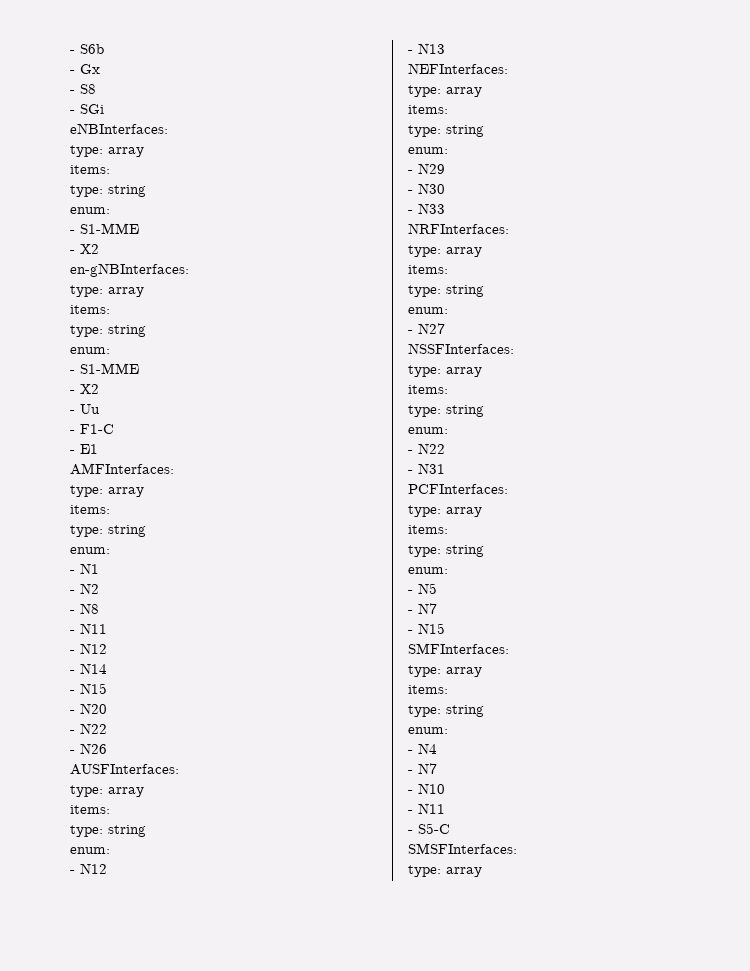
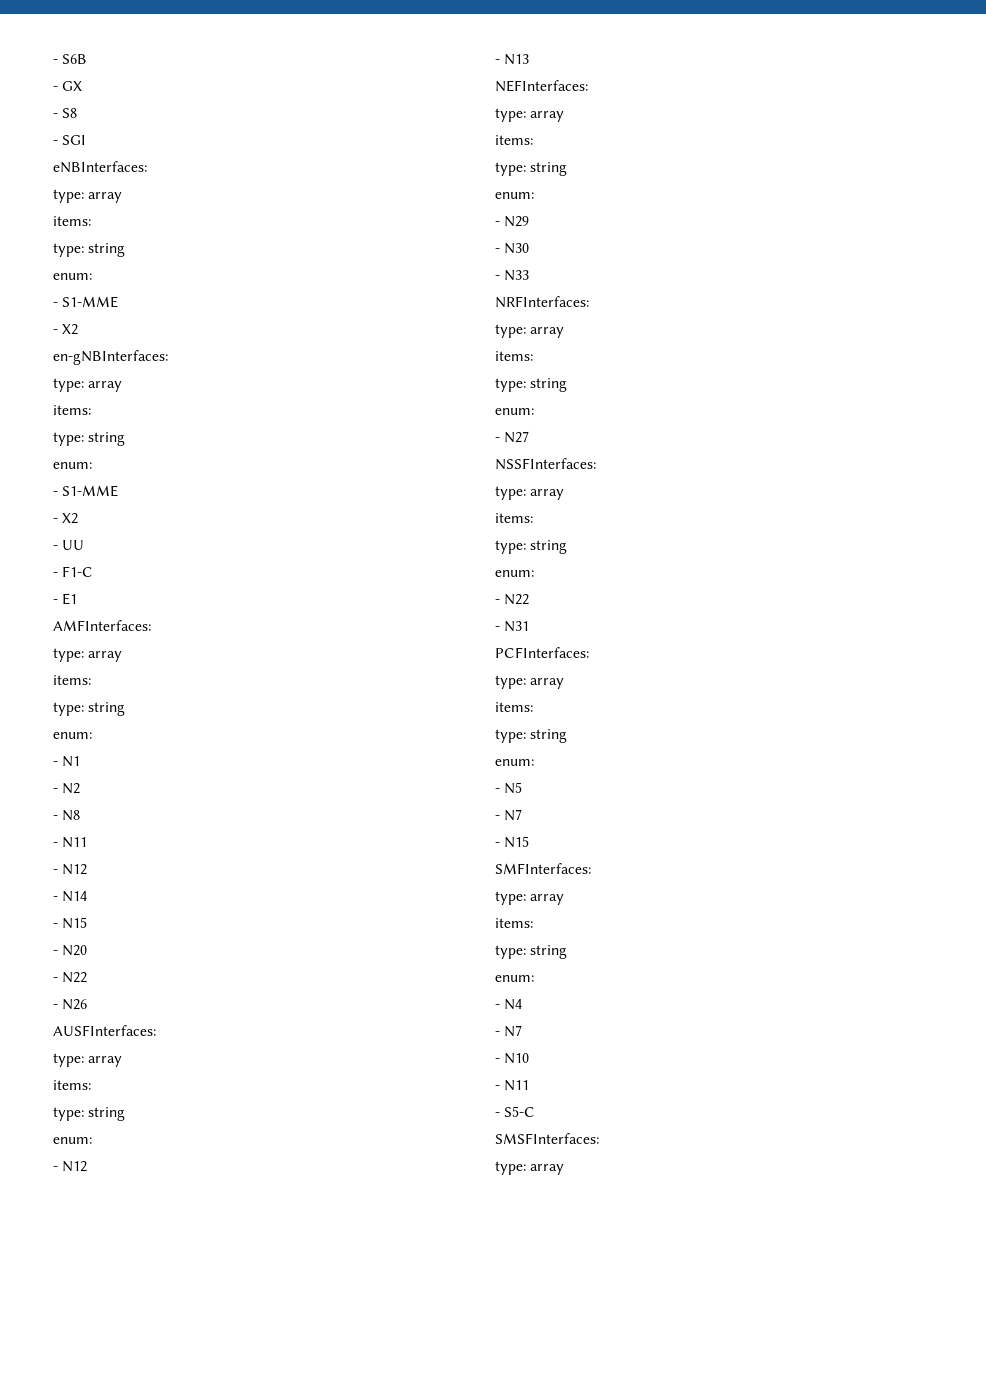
[70,44,104,54] [70,64,100,74] - S6b // - Gx -> [53,54,88,64] [53,81,83,91] - S6B // - GX
[80,104,104,114] SGi -> [62,135,87,145] SGI
[80,404,100,414] Uu -> [62,540,85,550] UU

